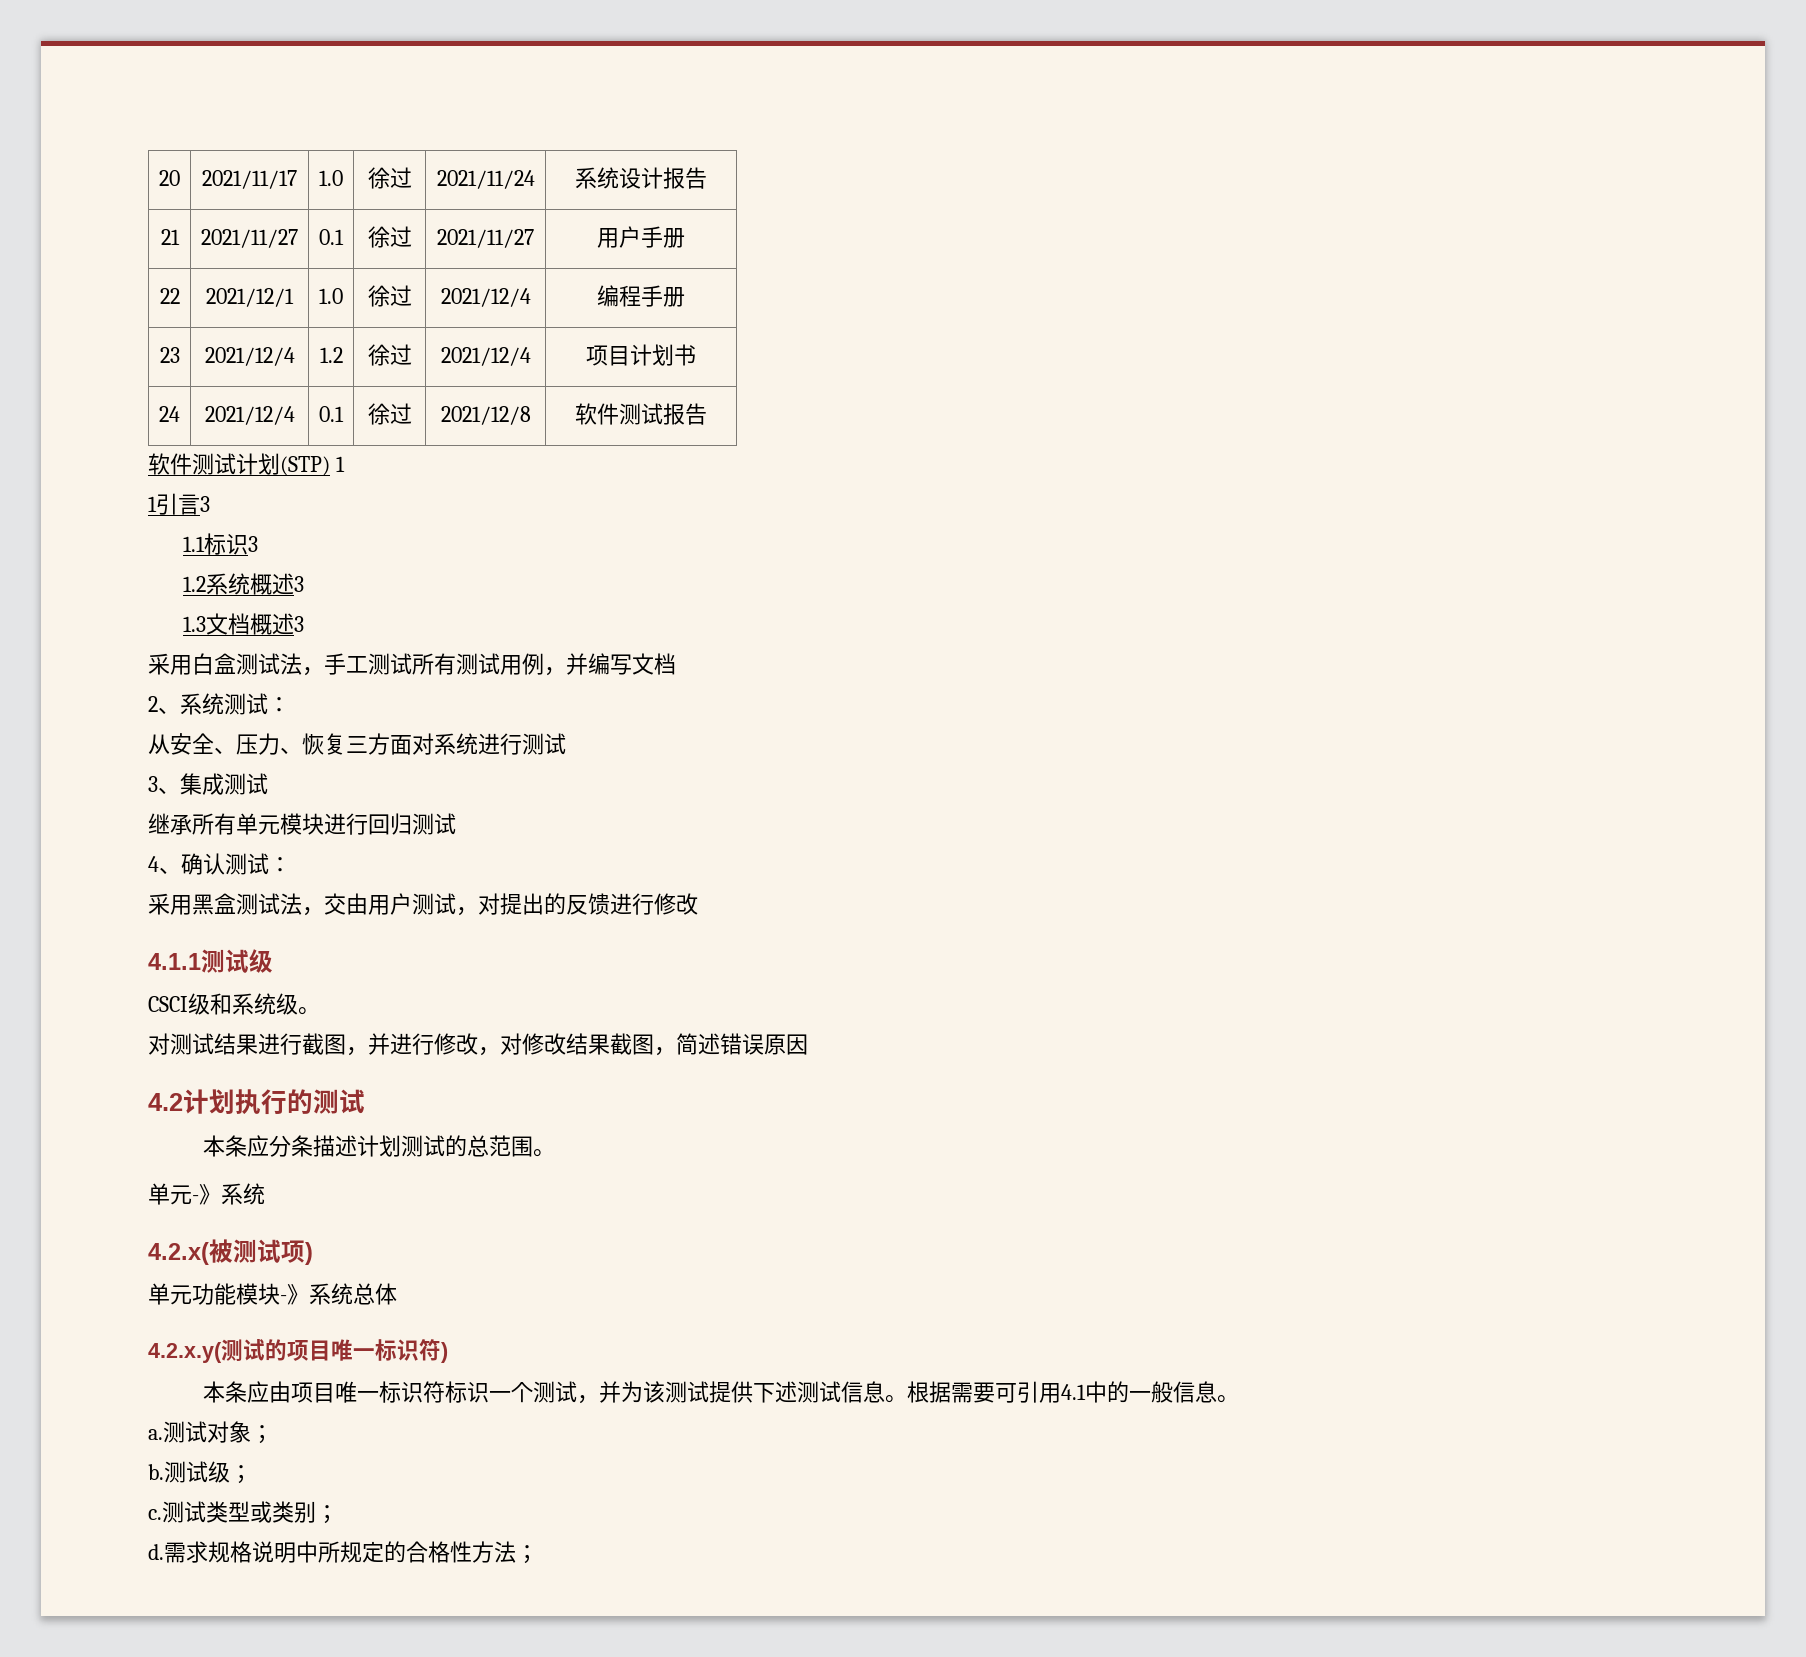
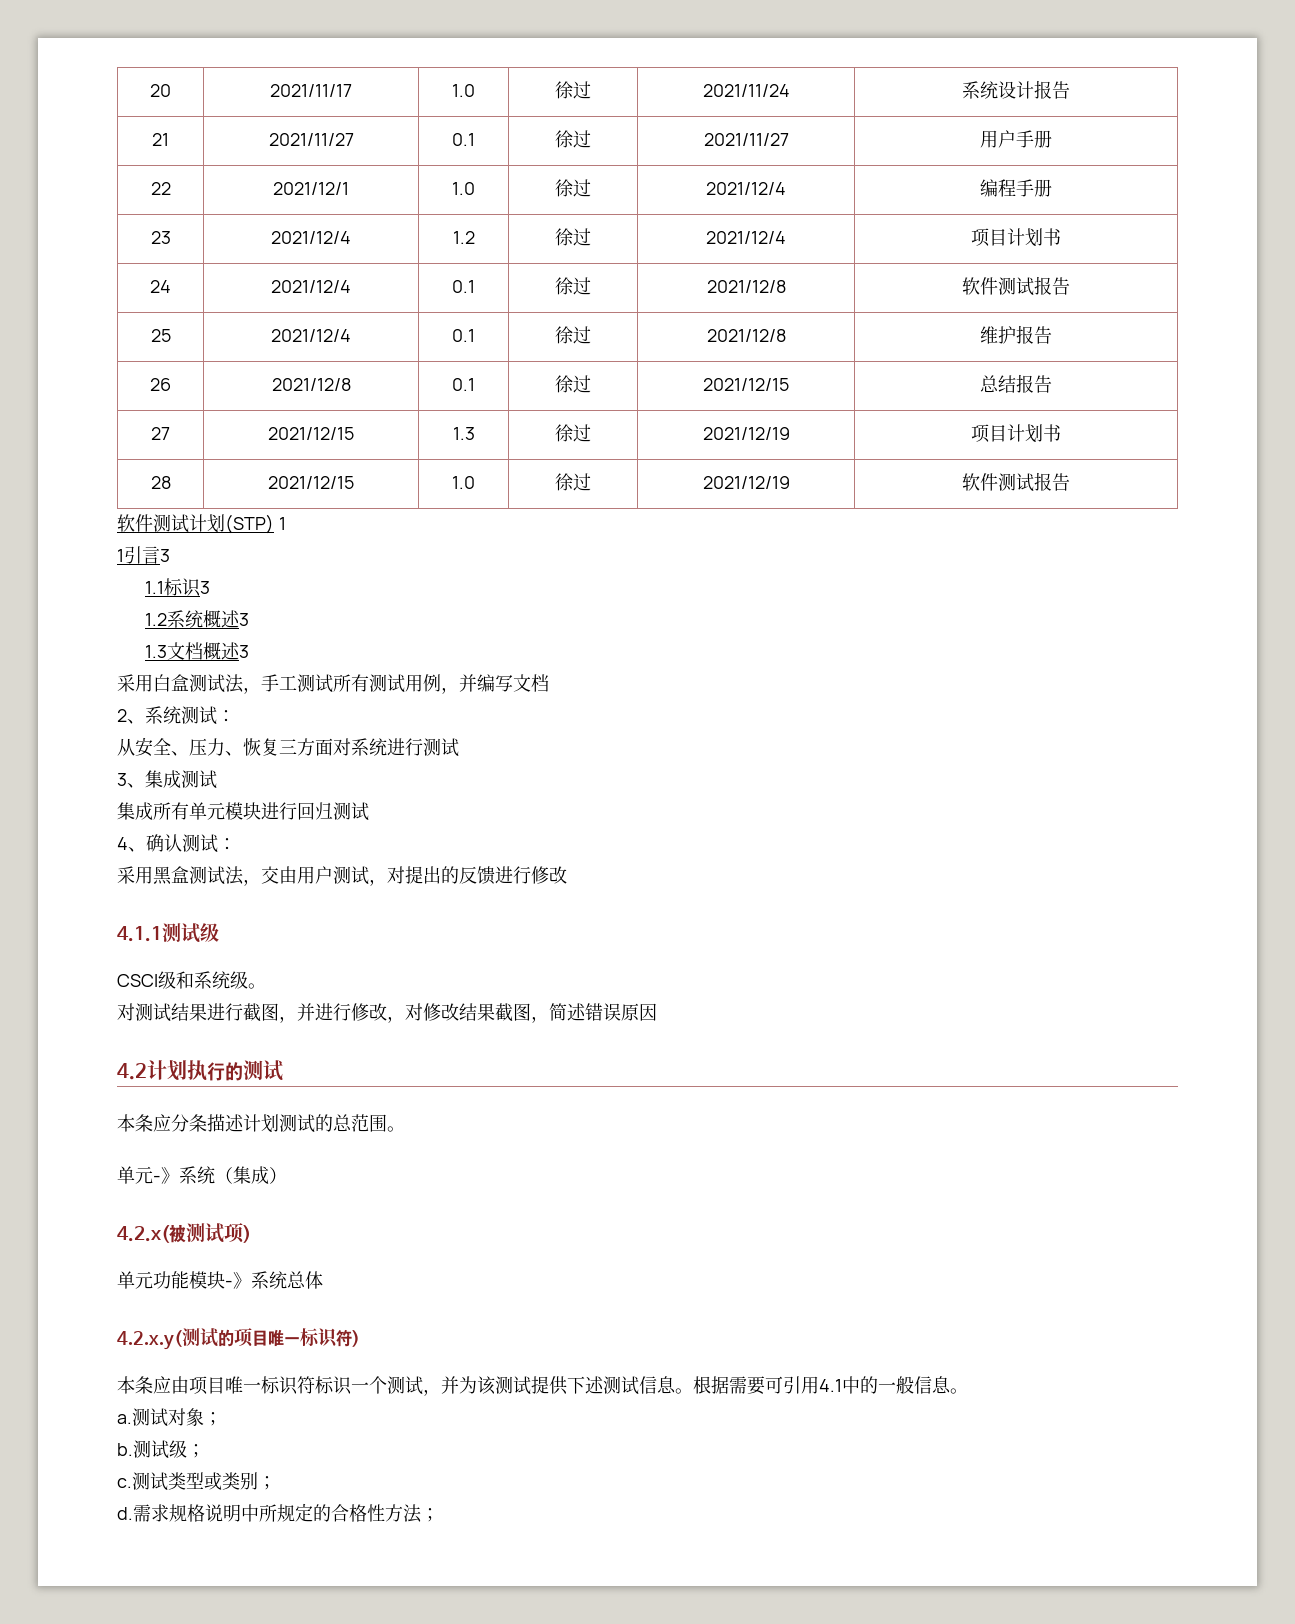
(707, 414) none -> [150,329,171,342] [271,329,351,342] [452,329,475,342] [555,326,591,344] [706,329,786,342] [980,325,1052,344] [150,378,171,391] [271,378,351,391] [452,378,475,391] [555,375,591,393] [703,378,789,391] [980,374,1052,393] [151,427,170,440] [268,427,354,440] [452,427,475,440] [555,424,591,442] [702,427,790,440] [971,424,1061,443] [150,476,171,489] [268,476,354,489] [452,476,475,489] [555,473,591,491] [702,476,790,489] [962,472,1070,492] // 25 | 2021/12/4 | 0.1 | 徐过 | 2021/12/8 | 维护报告 // 26 | 2021/12/8 | 0.1 | 徐过 | 2021/12/15 | 总结报告 // 27 | 2021/12/15 | 1.3 | 徐过 | 2021/12/19 | 项目计划书 // 28 | 2021/12/15 | 1.0 | 徐过 | 2021/12/19 | 软件测试报告
[148,813,192,835] 继承 -> [117,802,153,820] 集成
(265, 1194) none -> [215,1166,287,1184] （集成）

